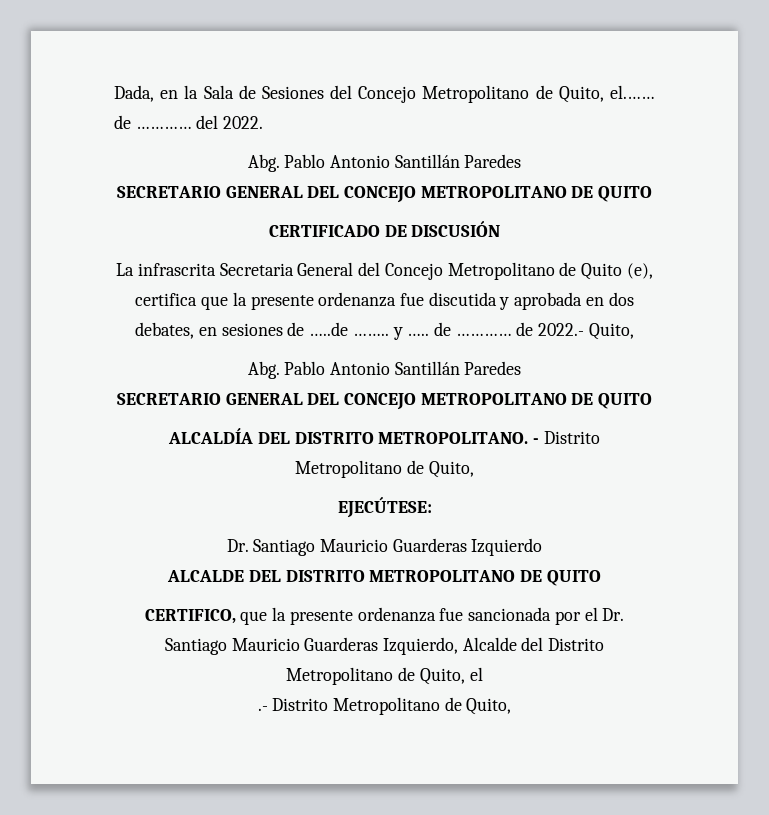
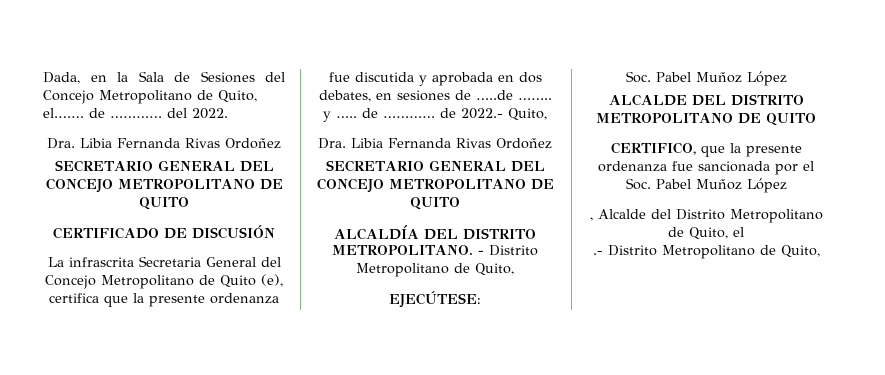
[247,154,522,172] Abg. Pablo Antonio Santillán Paredes -> [47,138,281,149] Dra. Libia Fernanda Rivas Ordoñez
[247,361,522,379] Abg. Pablo Antonio Santillán Paredes -> [318,138,552,149] Dra. Libia Fernanda Rivas Ordoñez
[226,538,543,556] Dr. Santiago Mauricio Guarderas Izquierdo -> [625,71,787,86] Soc. Pabel Muñoz López
[602,608,625,621] [164,637,458,655] Dr. Santiago Mauricio Guarderas Izquierdo, -> [625,178,787,193] [589,217,593,221] Soc. Pabel Muñoz López // ,

